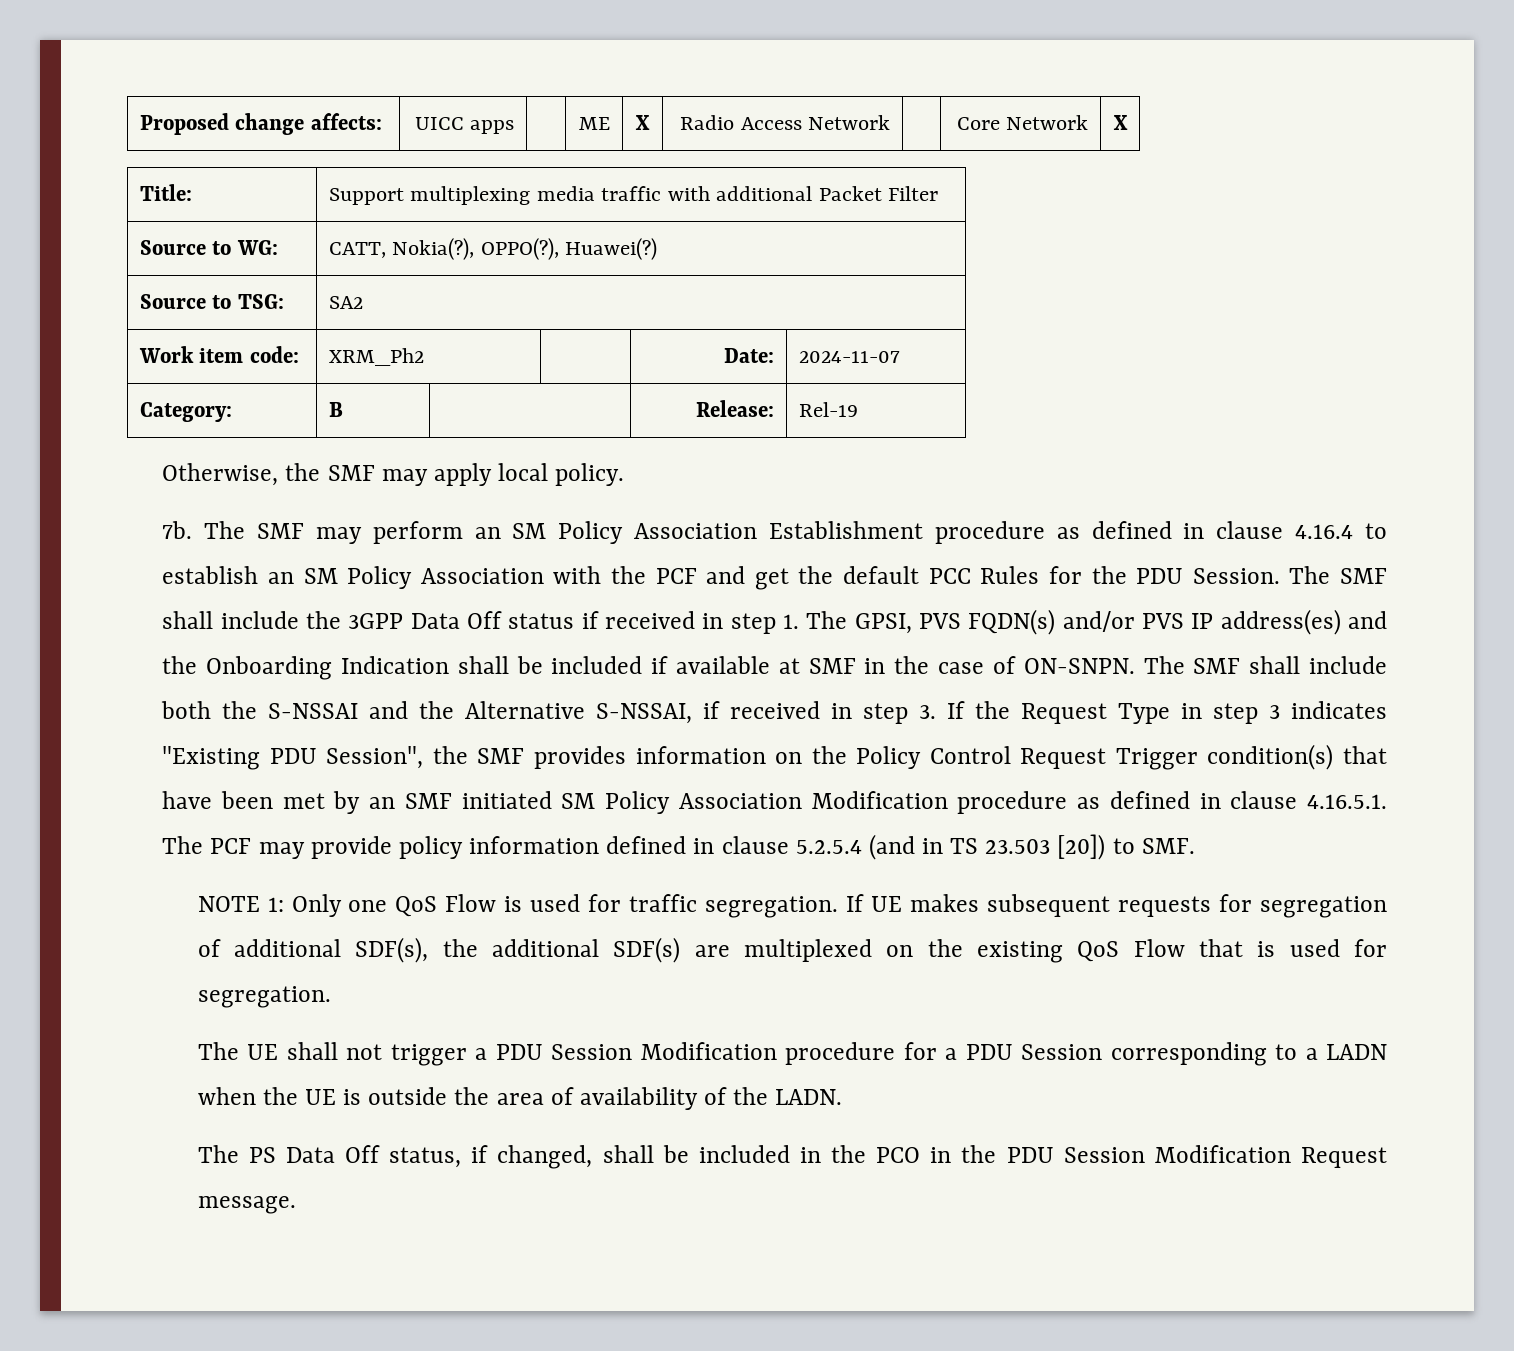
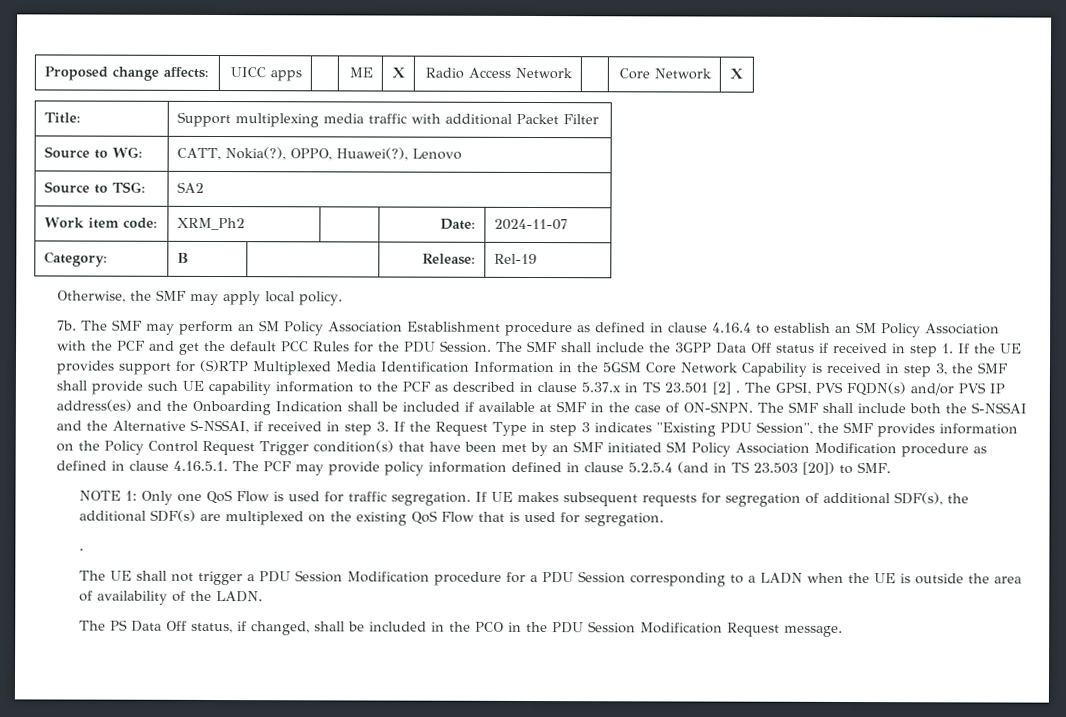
[480,238,658,260] OPPO(?), Huawei(?) -> [289,147,462,161] OPPO, Huawei(?), Lenovo
(799, 621) none -> [958,343,1023,354] [56,359,1008,378] [56,380,741,396] If the UE provides support for (S)RTP Multiplexed Media Identification Information in the 5GSM Core Network Capability is received in step 3, the SMF shall provide such UE capability information to the PCF as described in clause 5.37.x in TS 23.501 [2] .
(331, 997) none -> [79,548,85,551] // .

